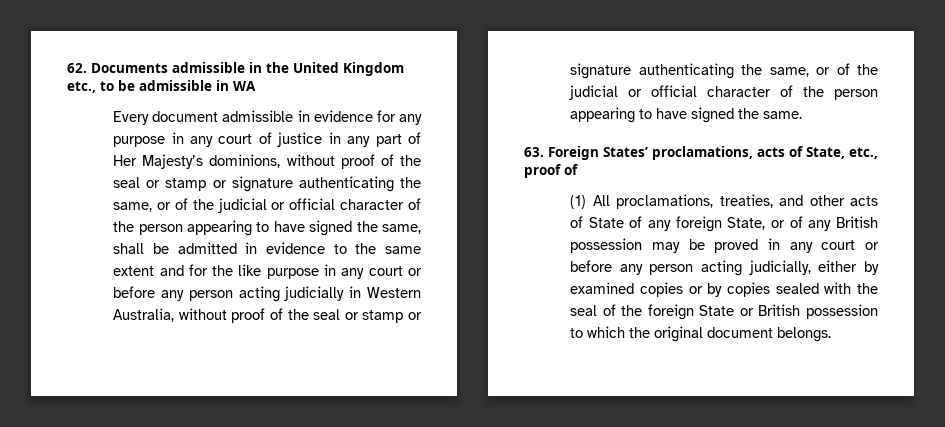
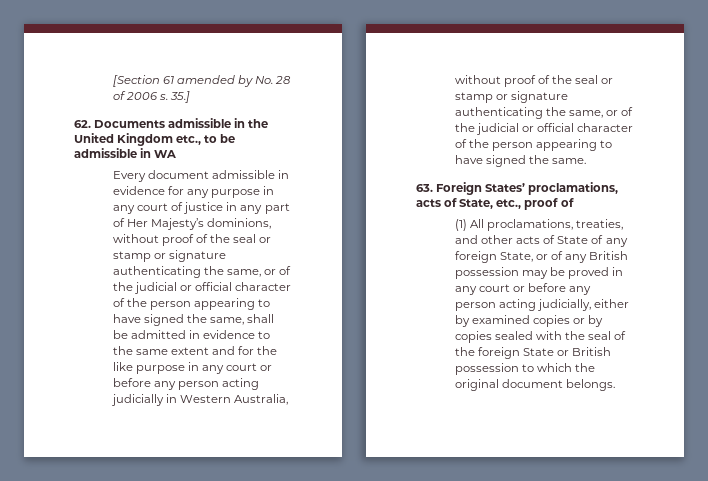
(67, 68) none -> [112,75,292,87] [112,91,191,103] [Section 61 amended by No. 28 of 2006 s. 35.] //

